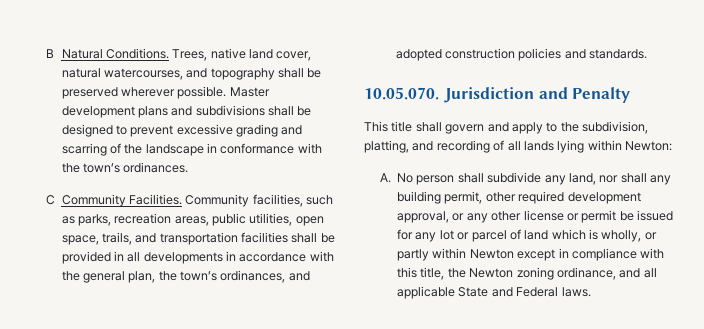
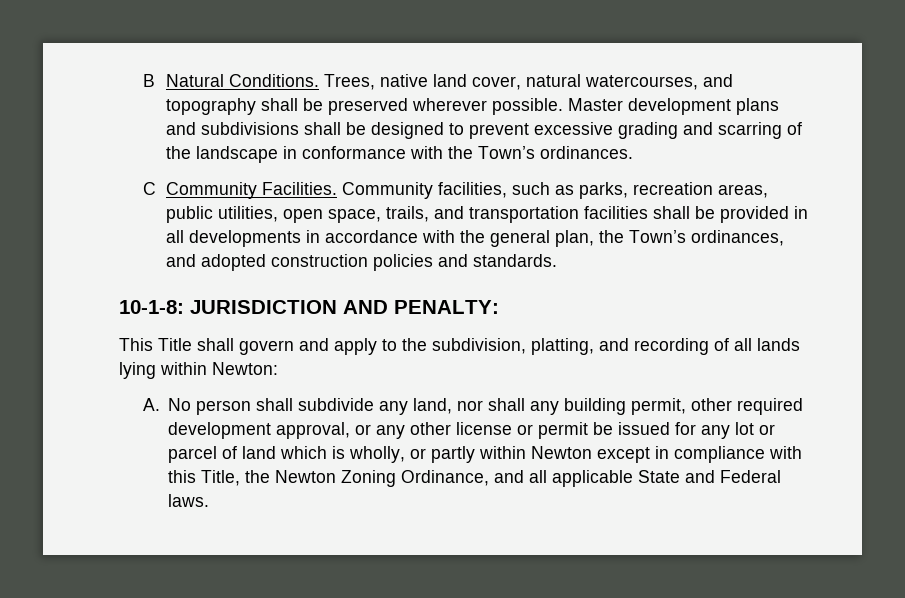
[82,163,120,173] town’s -> [478,146,536,159] Town’s
[179,271,217,281] town’s -> [629,230,687,243] Town’s
[364,87,631,103] 10.05.070. Jurisdiction and Penalty -> [119,300,499,314] 10-1-8: JURISDICTION AND PENALTY:
[391,121,413,132] title -> [158,338,192,351] Title
[420,267,445,280] title, -> [201,470,241,486] Title,
[516,267,616,280] zoning ordinance, -> [341,470,490,487] Zoning Ordinance,

